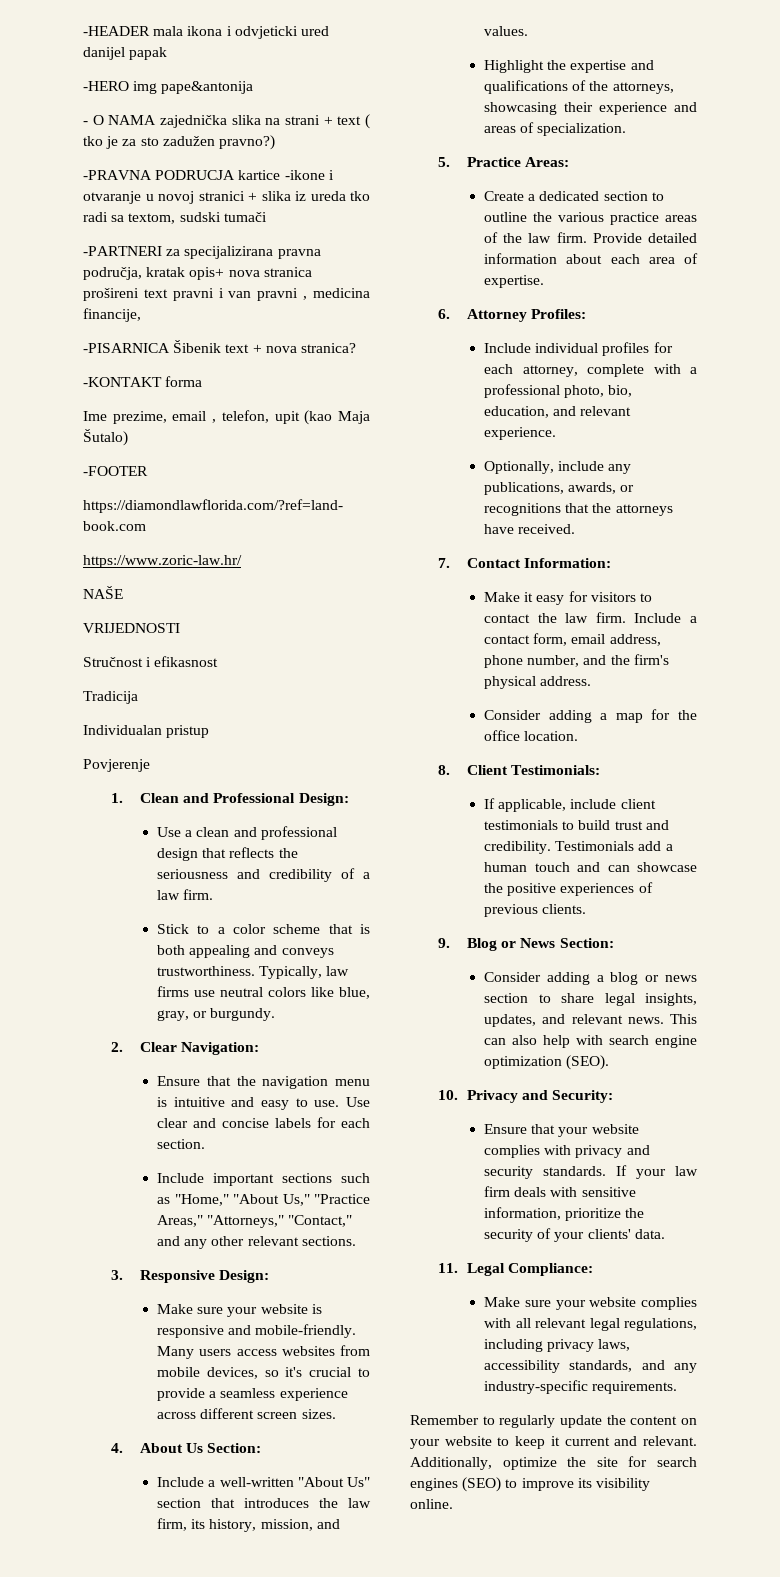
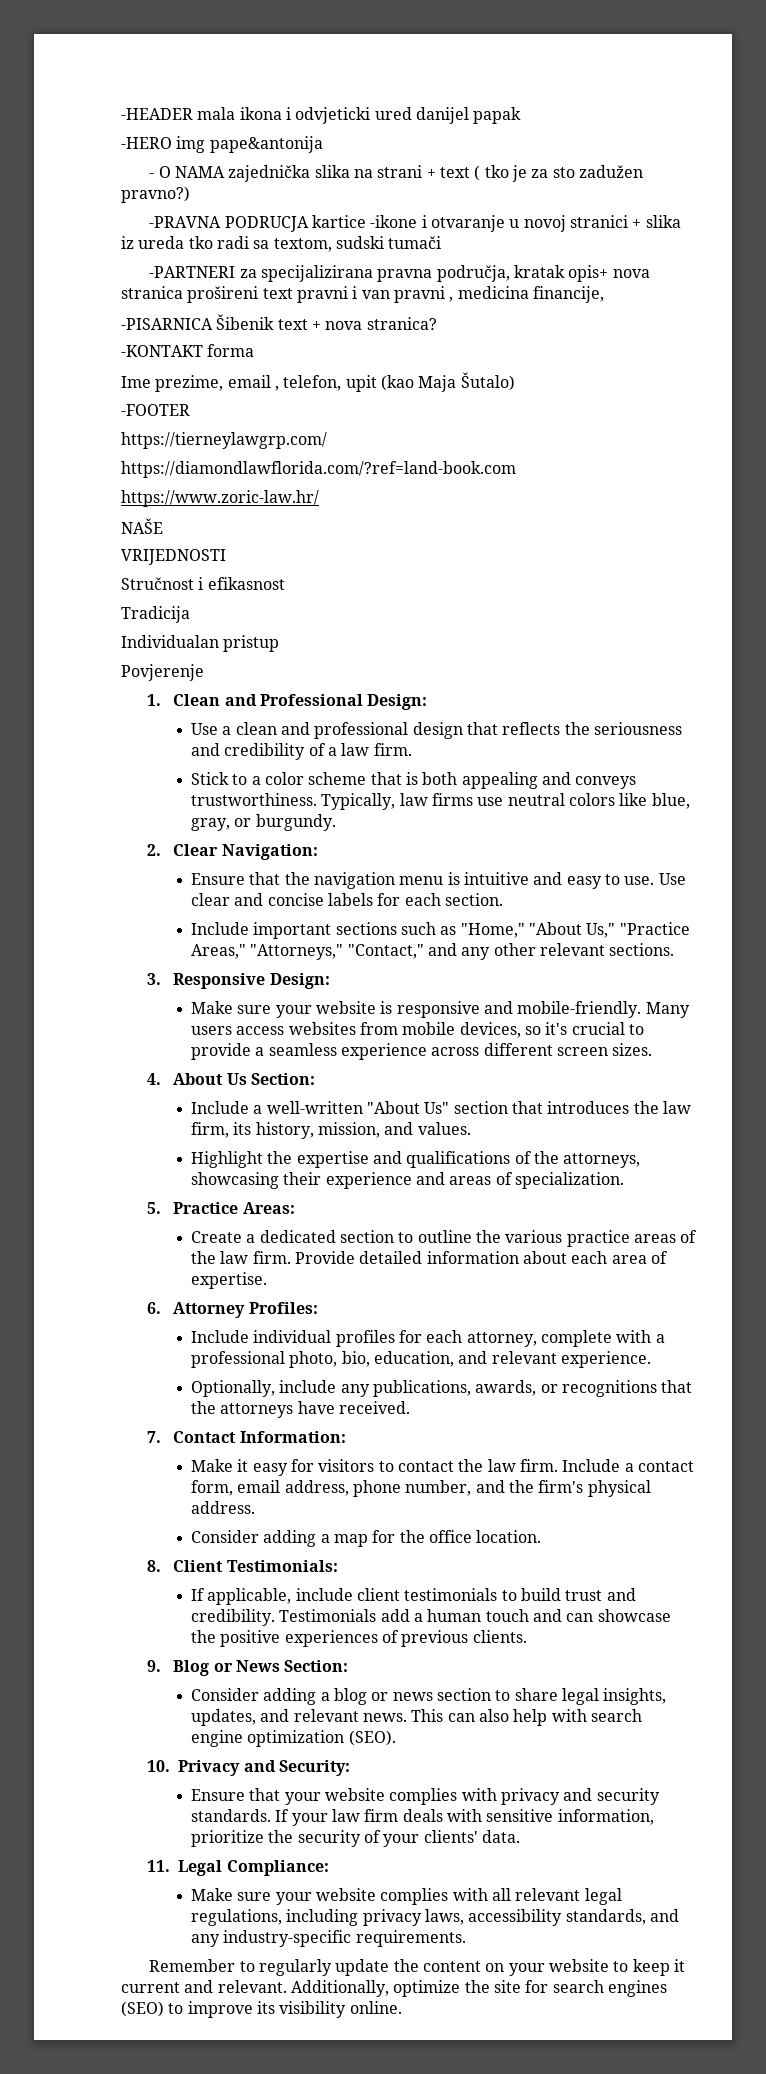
(148, 471) none -> [121,432,327,449] // https://tierneylawgrp.com/

